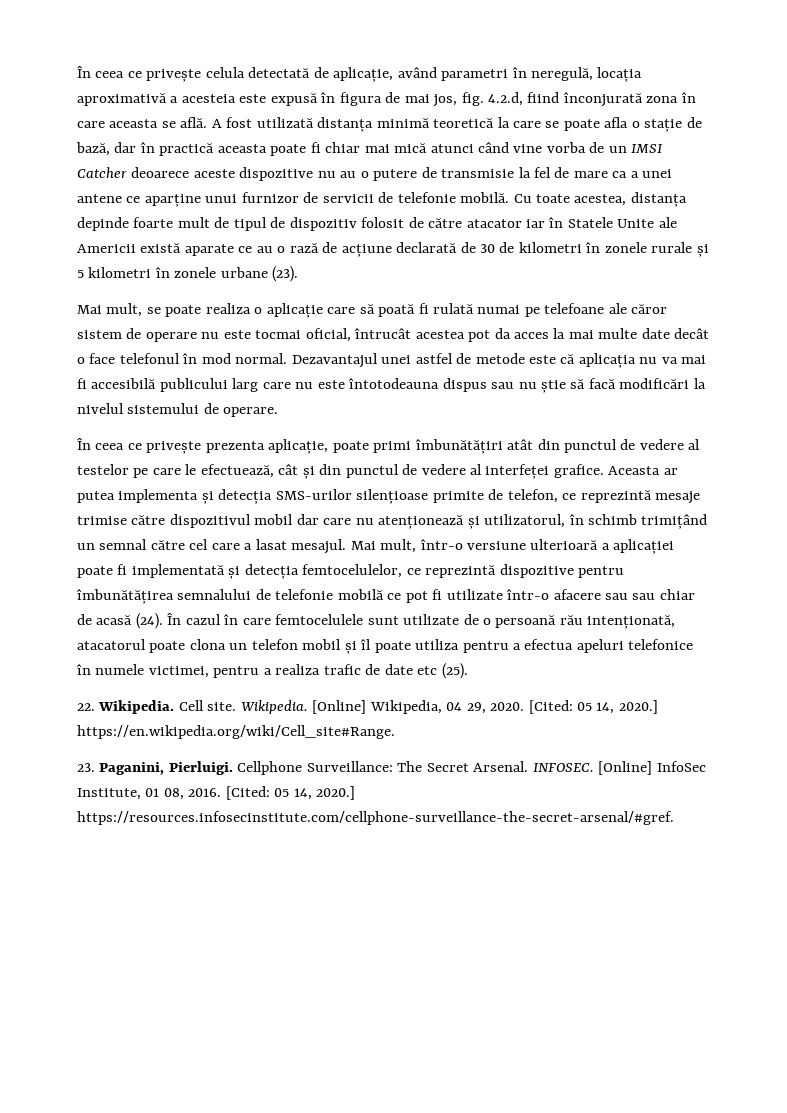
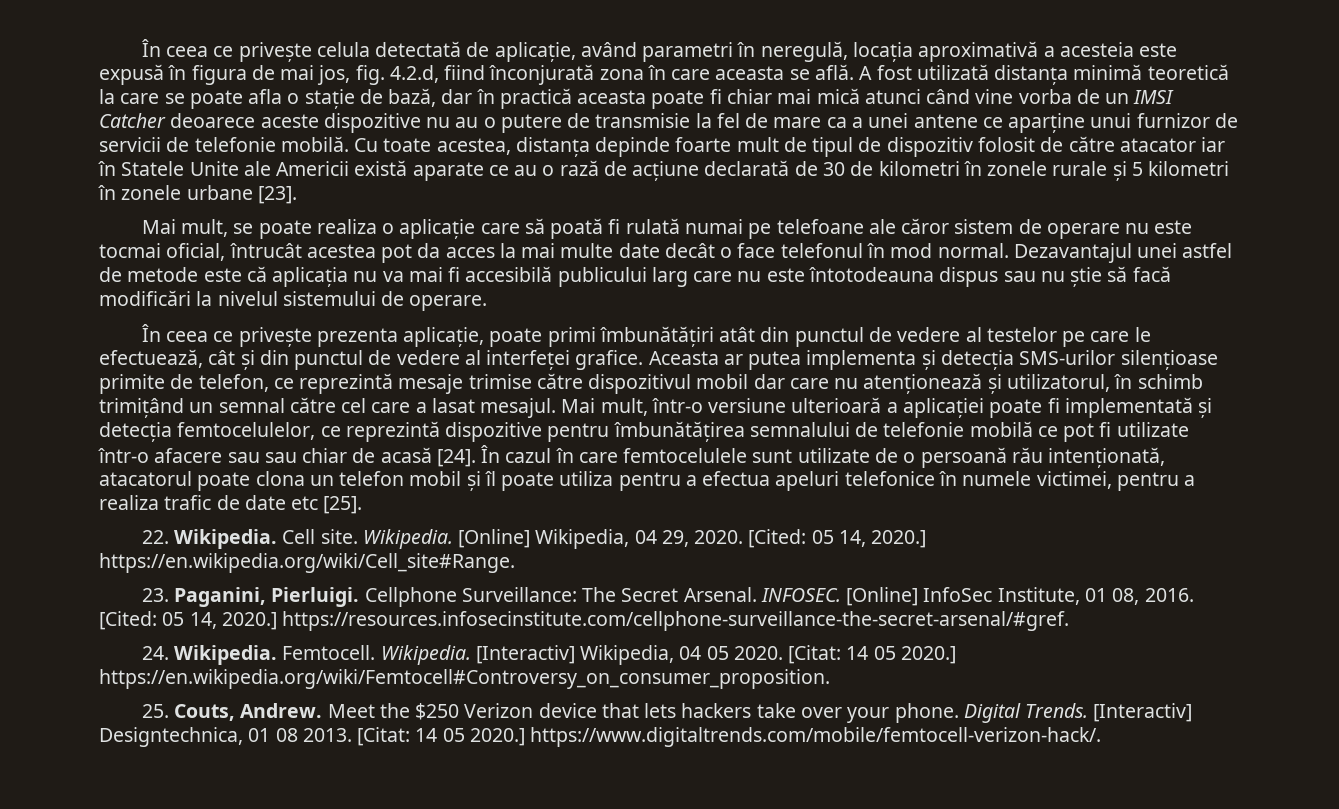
[272,266,299,282] (23). -> [257,186,297,204] [23].
[135,613,163,629] (24). -> [436,449,476,467] [24].
[441,663,468,679] (25). -> [323,496,363,514] [25].
(674, 818) none -> [141,645,956,665] [99,669,830,689] [141,703,1193,723] [99,727,1102,747] // 24. Wikipedia. Femtocell. Wikipedia. [Interactiv] Wikipedia, 04 05 2020. [Citat: 14 05 2020.] https://en.wikipedia.org/wiki/Femtocell#Controversy_on_consumer_proposition. // 25. Couts, Andrew. Meet the $250 Verizon device that lets hackers take over your phone. Digital Trends. [Interactiv] Designtechnica, 01 08 2013. [Citat: 14 05 2020.] https://www.digitaltrends.com/mobile/femtocell-verizon-hack/.

